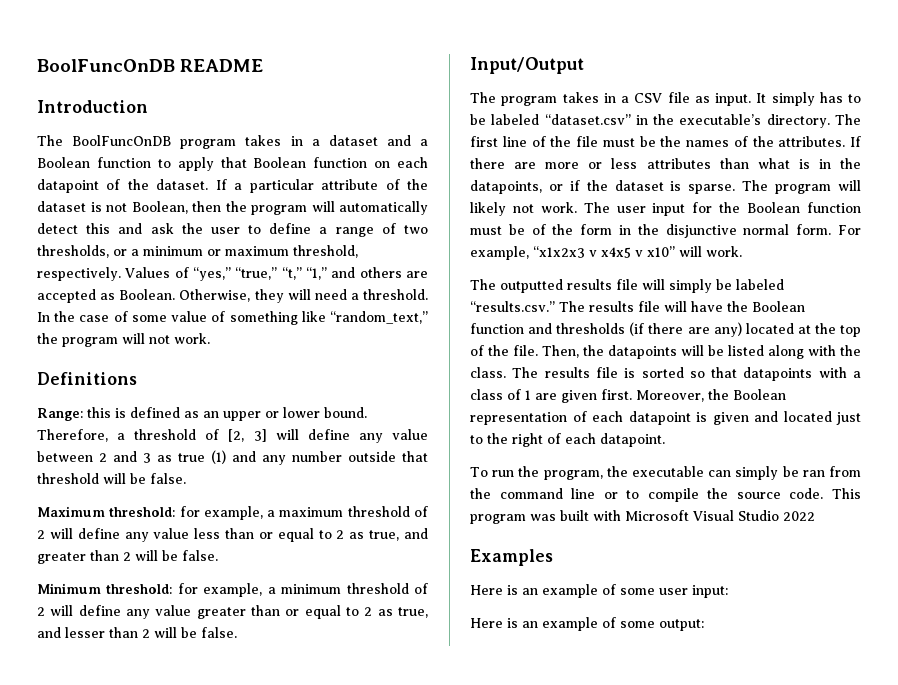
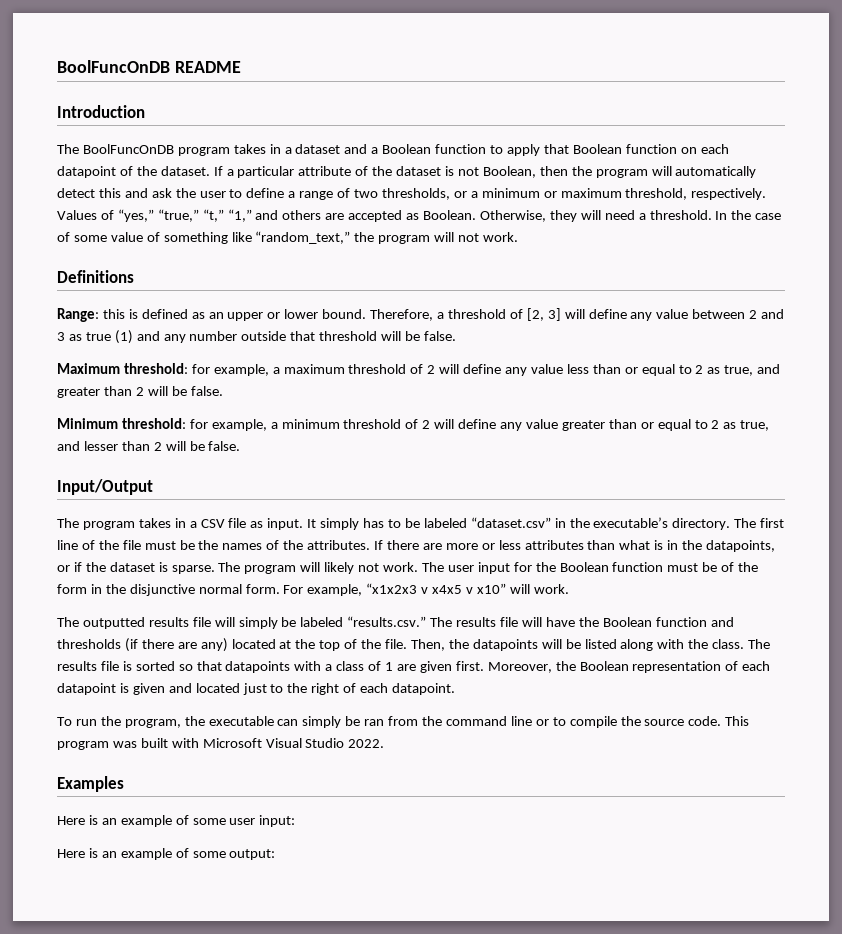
[783,511,815,521] 2022 -> [348,739,385,748] 2022.

